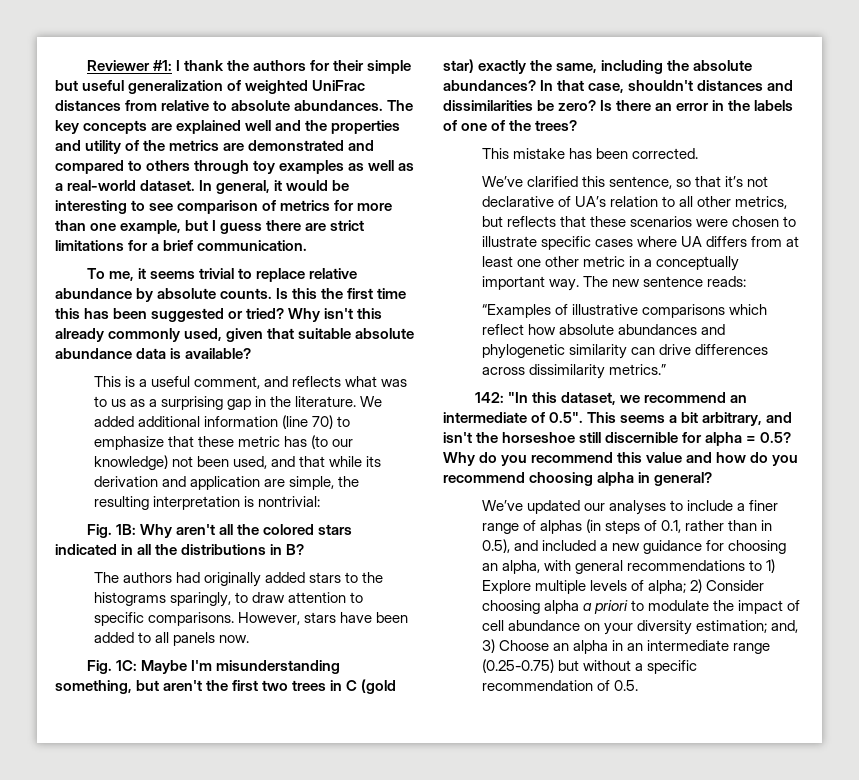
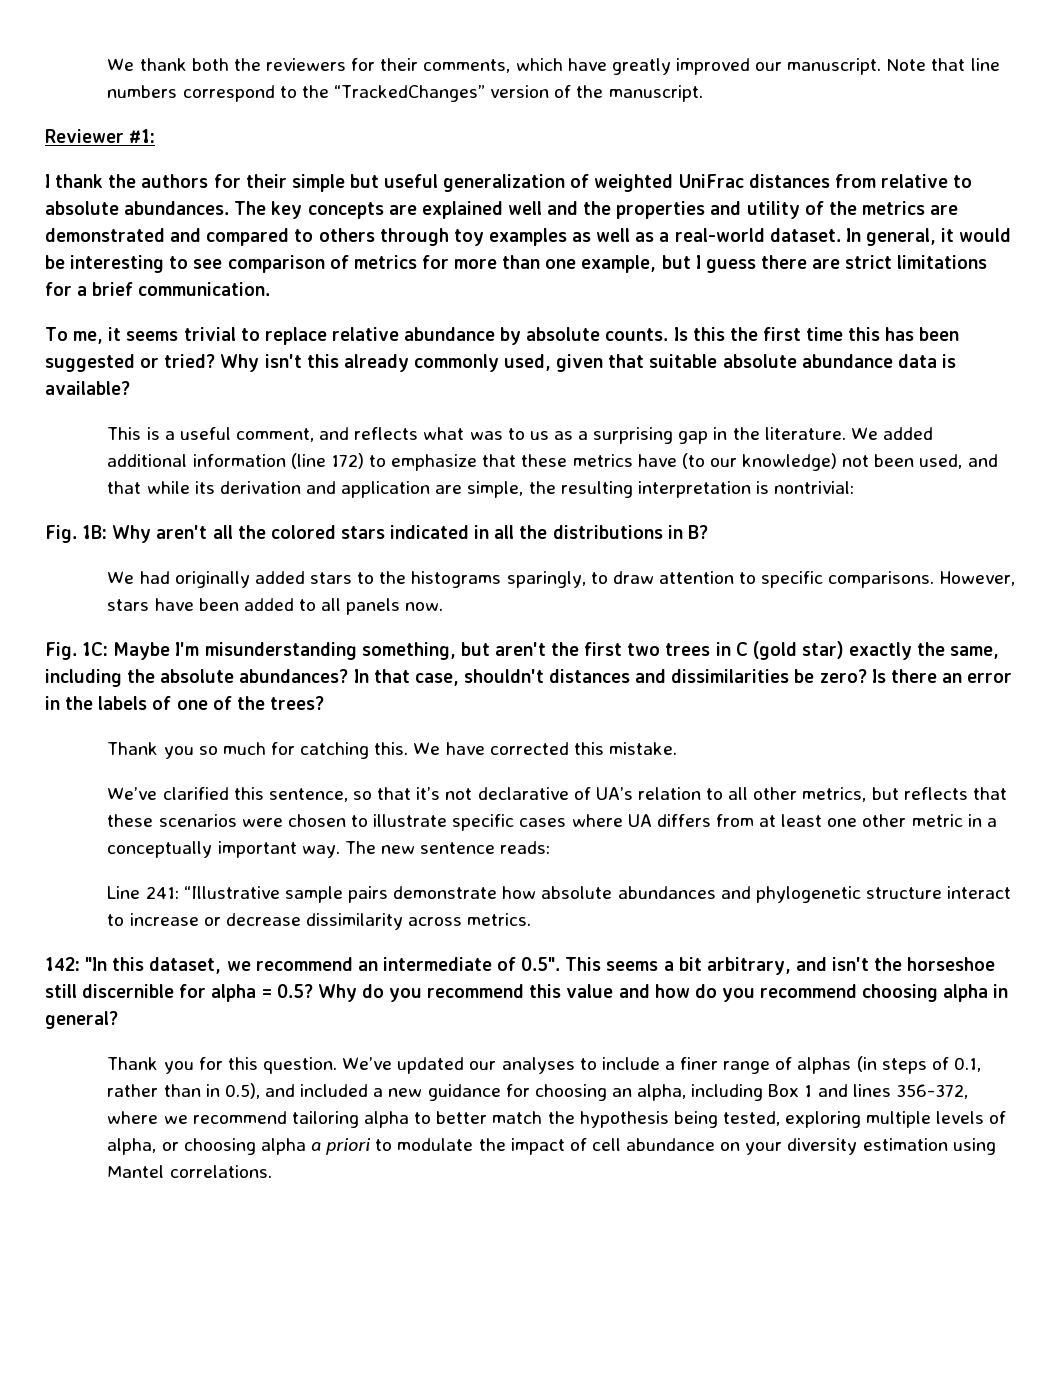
(86, 65) none -> [107,58,1000,75] [107,85,703,102] We thank both the reviewers for their comments, which have greatly improved our manuscript. Note that line numbers correspond to the “TrackedChanges” version of the manuscript. //
(172, 65) none -> (156, 136) //
[312,415,334,429] 70) -> [330,453,364,469] 172)
[238,436,308,447] metric has -> [572,454,677,467] metrics have
[94,572,173,583] The authors -> [107,571,135,584] We
[482,148,699,159] This mistake has been corrected. -> [107,742,677,759] Thank you so much for catching this. We have corrected this mistake.
[482,304,768,318] [482,324,525,335] “Examples of illustrative comparisons which reflect -> [107,886,498,903] Line 241: “Illustrative sample pairs demonstrate
[569,344,769,359] [482,364,667,379] similarity can drive differences across dissimilarity metrics.” -> [865,886,1012,899] [107,913,532,930] structure interact to increase or decrease dissimilarity across metrics.
(713, 479) none -> [107,1057,338,1074] Thank you for this question.
[544,559,776,574] [482,579,765,594] with general recommendations to 1) Explore multiple levels of alpha; 2) Consider -> [691,1084,968,1101] [107,1111,1007,1128] [107,1138,179,1155] including Box 1 and lines 356-372, where we recommend tailoring alpha to better match the hypothesis being tested, exploring multiple levels of alpha, or
[696,620,799,633] [482,639,771,654] [482,659,698,674] [482,680,639,691] estimation; and, 3) Choose an alpha in an intermediate range (0.25-0.75) but without a specific recommendation of 0.5. -> [862,1138,996,1155] [107,1165,272,1178] estimation using Mantel correlations.

